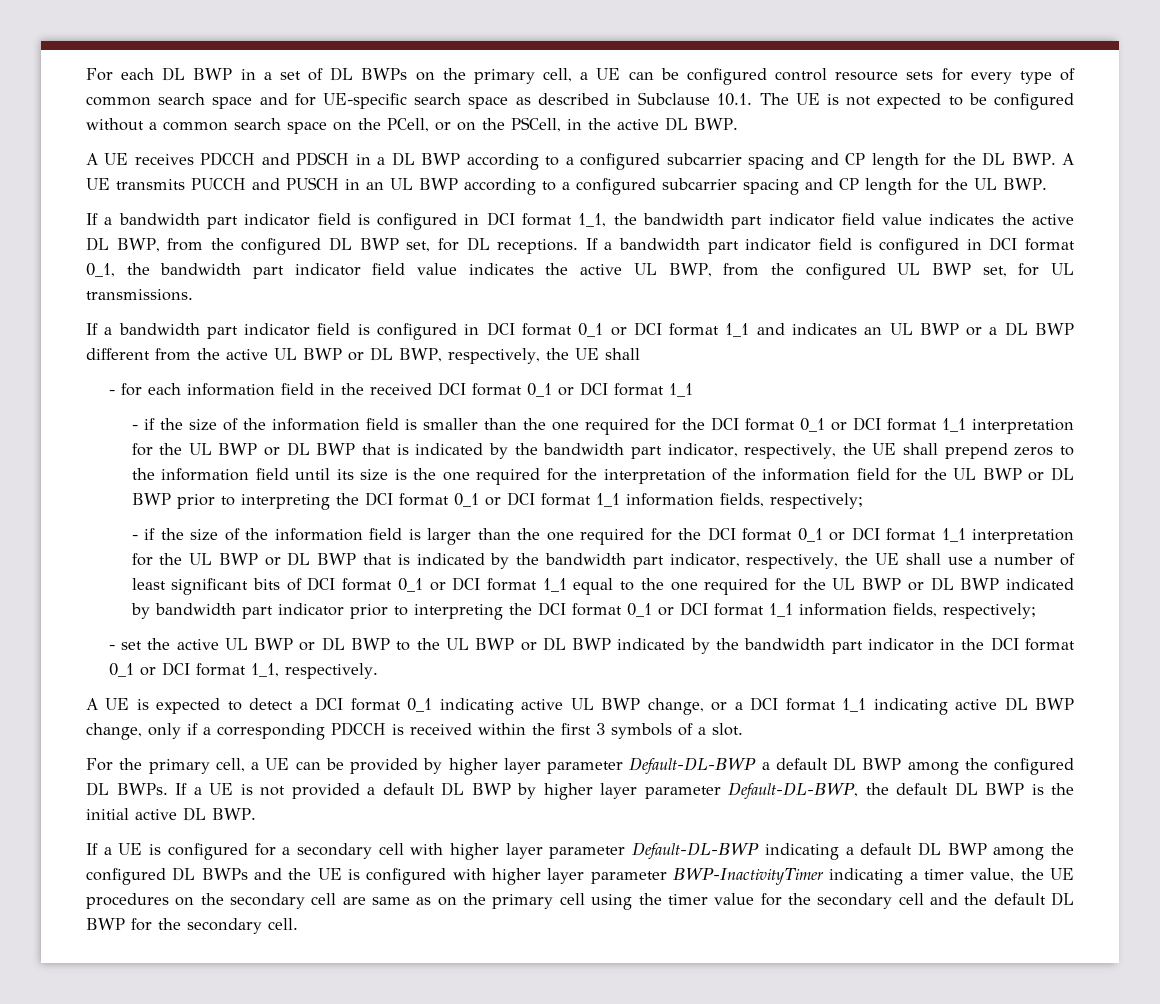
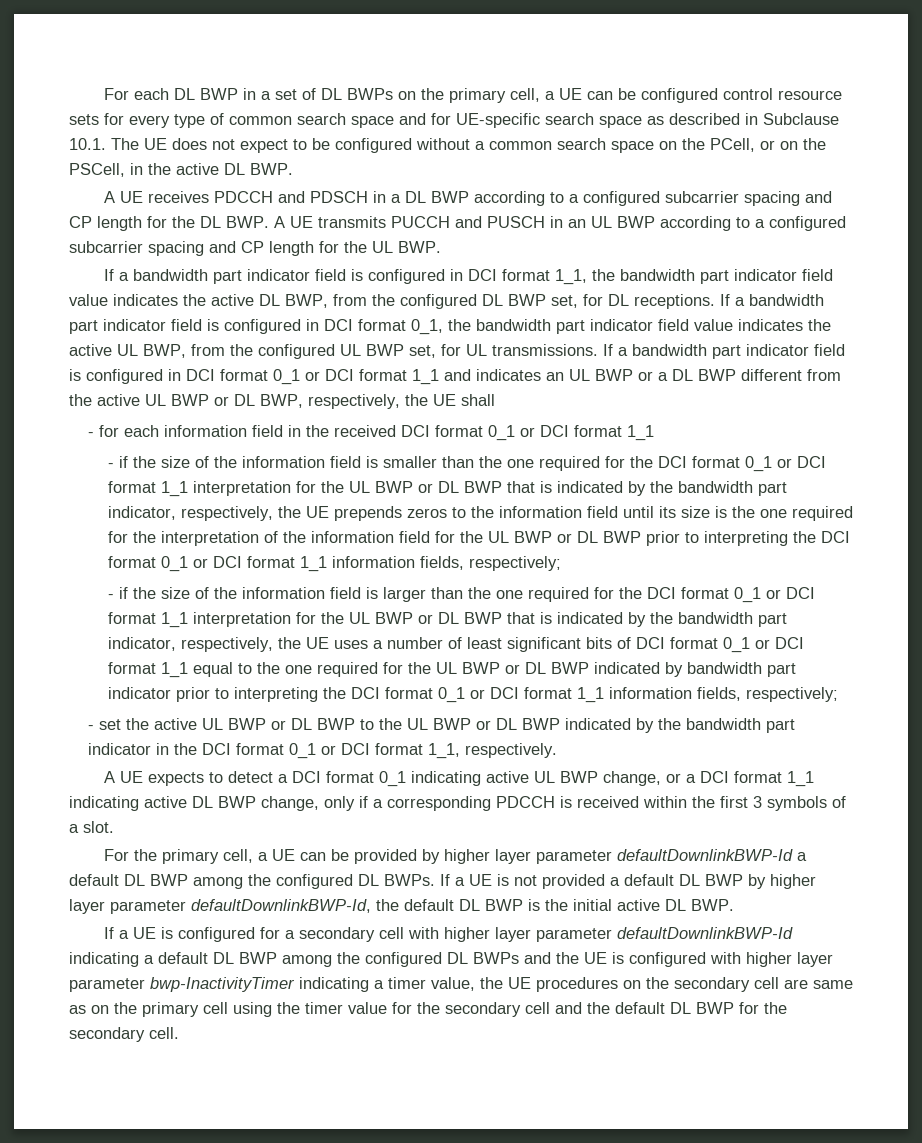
[827,93,942,109] is not expected -> [172,138,288,153] does not expect
(193, 295) // -> (598, 350) none
[903,443,1008,459] shall prepend -> [333,506,402,521] prepends
[905,553,973,565] shall use -> [333,640,368,649] uses
[136,698,221,714] is expected -> [147,772,204,786] expects
[629,757,757,775] Default-DL-BWP -> [616,849,793,861] defaultDownlinkBWP-Id
[728,782,858,800] Default-DL-BWP, -> [191,899,371,913] defaultDownlinkBWP-Id,
[632,842,760,860] Default-DL-BWP -> [616,927,793,939] defaultDownlinkBWP-Id
[672,868,824,885] BWP-InactivityTimer -> [150,977,295,992] bwp-InactivityTimer

